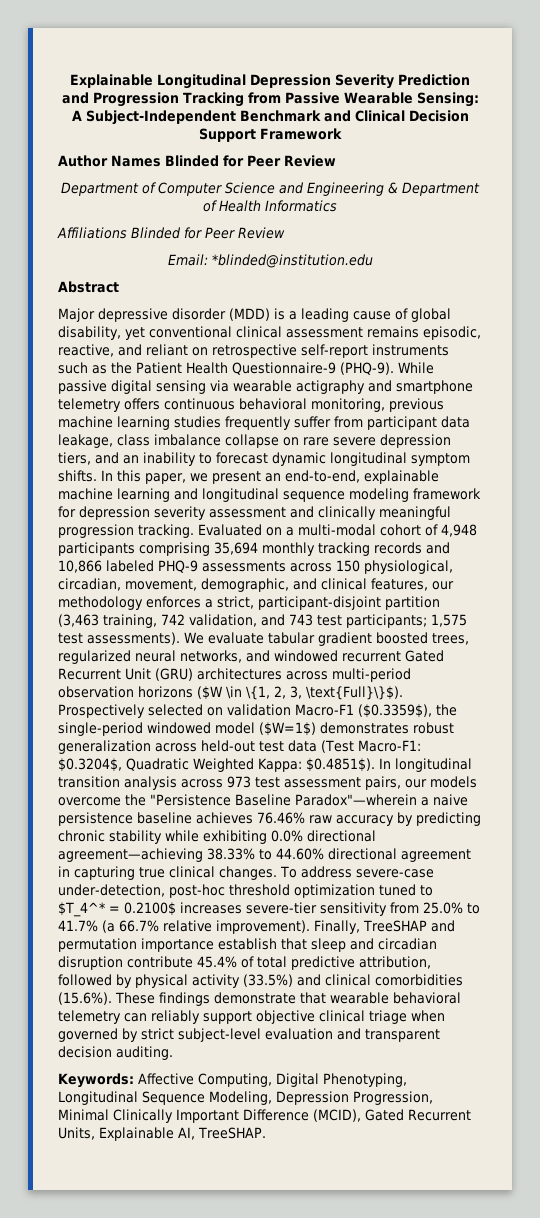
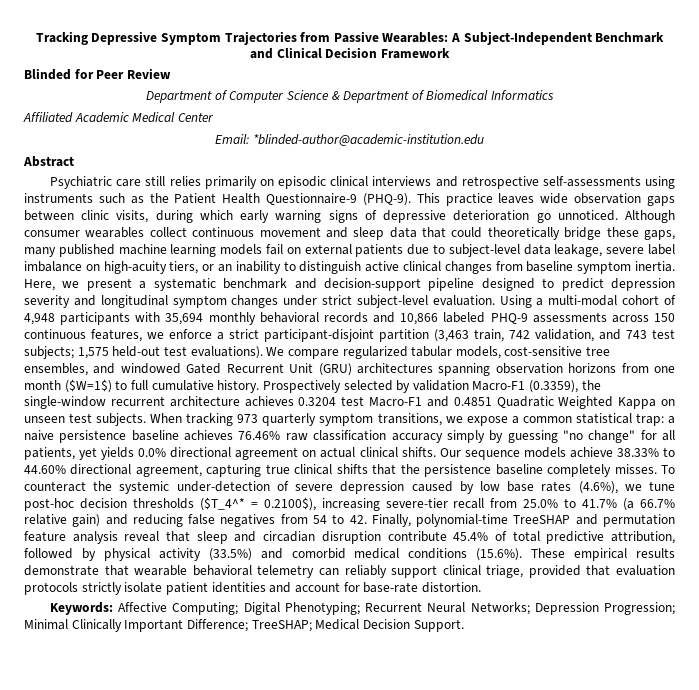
[70,74,470,89] [61,92,479,107] Explainable Longitudinal Depression Severity Prediction and Progression Tracking from Passive Wearable Sensing: -> [35,31,449,45] Tracking Depressive Symptom Trajectories from Passive Wearables:
[199,128,256,142] Support -> (378, 52) none
[58,155,161,167] Author Names -> (450, 53) none
[279,182,384,196] and Engineering -> (329, 95) none
[219,200,261,212] Health -> [426,90,489,101] Biomedical
[57,227,285,239] Affiliations Blinded for Peer Review -> [23,112,214,123] Affiliated Academic Medical Center
[211,254,373,268] *blinded@institution.edu -> [252,134,484,146] *blinded-author@academic-institution.edu
[58,308,451,322] [58,326,481,340] [58,344,368,358] Major depressive disorder (MDD) is a leading cause of global disability, yet conventional clinical assessment remains episodic, reactive, and reliant on retrospective self-report -> [50,176,676,189] Psychiatric care still relies primarily on episodic clinical interviews and retrospective self-assessments using
[398,362,434,374] [58,380,473,394] [58,398,444,412] [58,416,470,430] [58,434,451,448] [58,452,470,466] [58,470,439,484] [58,488,481,502] [58,506,451,520] [58,524,282,538] While passive digital sensing via wearable actigraphy and smartphone telemetry offers continuous behavioral monitoring, previous machine learning studies frequently suffer from participant data leakage, class imbalance collapse on rare severe depression tiers, and an inability to forecast dynamic longitudinal symptom shifts. In this paper, we present an end-to-end, explainable machine learning and longitudinal sequence modeling framework for depression severity assessment and clinically meaningful progression tracking. Evaluated on -> [416,193,675,206] [24,210,676,223] [24,227,675,240] [24,244,675,257] [24,261,675,274] [24,278,675,291] [24,295,532,308] This practice leaves wide observation gaps between clinic visits, during which early warning signs of depressive deterioration go unnoticed. Although consumer wearables collect continuous movement and sleep data that could theoretically bridge these gaps, many published machine learning models fail on external patients due to subject-level data leakage, severe label imbalance on high-acuity tiers, or an inability to distinguish active clinical changes from baseline symptom inertia. Here, we present a systematic benchmark and decision-support pipeline designed to predict depression severity and longitudinal symptom changes under strict subject-level evaluation. Using
[139,542,210,556] comprising -> [135,312,161,322] with
[318,542,370,556] tracking -> [259,312,319,323] behavioral
[364,560,453,574] [58,578,454,592] [58,596,254,610] physiological, circadian, movement, demographic, and clinical features, our methodology enforces a strict, -> [24,329,259,342] continuous features, we enforce a strict
[103,614,157,628] training, -> [474,329,504,342] train,
[346,614,467,628] [58,632,469,646] [58,650,242,664] participants; 1,575 test assessments). We evaluate tabular gradient boosted trees, regularized neural networks, -> [24,346,611,359] [24,363,88,376] subjects; 1,575 held-out test evaluations). We compare regularized tabular models, cost-sensitive tree ensembles,
[342,651,401,662] recurrent -> (181, 368) none
[286,668,411,682] [58,686,403,700] across multi-period observation horizons ($W \in \{1, 2, 3, \text{Full}\}$). -> [438,363,675,376] [24,379,260,393] spanning observation horizons from one month ($W=1$) to full cumulative history.
[207,707,223,716] on -> [396,380,411,393] by
[358,704,457,718] [58,722,454,736] [58,740,421,754] [58,758,472,772] [58,776,477,790] [58,794,417,806] ($0.3359$), the single-period windowed model ($W=1$) demonstrates robust generalization across held-out test data (Test Macro-F1: $0.3204$, Quadratic Weighted Kappa: $0.4851$). In longitudinal transition analysis across 973 test assessment pairs, our models overcome the "Persistence Baseline Paradox"—wherein -> [529,380,601,393] [24,396,675,409] [24,413,664,426] (0.3359), the single-window recurrent architecture achieves 0.3204 test Macro-F1 and 0.4851 Quadratic Weighted Kappa on unseen test subjects. When tracking 973 quarterly symptom transitions, we expose a common statistical trap:
[336,812,481,826] [58,830,376,844] [58,848,203,862] accuracy by predicting chronic stability while exhibiting 0.0% directional agreement—achieving -> [313,430,675,443] [24,447,613,460] classification accuracy simply by guessing "no change" for all patients, yet yields 0.0% directional agreement on actual clinical shifts. Our sequence models achieve
[401,849,471,862] [58,866,70,877] agreement in -> [135,464,202,477] agreement,
[219,866,434,880] [58,884,433,898] [58,902,387,917] changes. To address severe-case under-detection, post-hoc threshold optimization tuned to $T_4^* = 0.2100$ increases severe-tier sensitivity -> [336,464,675,477] [24,481,675,494] [24,497,485,511] shifts that the persistence baseline completely misses. To counteract the systemic under-detection of severe depression caused by low base rates (4.6%), we tune post-hoc decision thresholds ($T_4^* = 0.2100$), increasing severe-tier recall
[216,920,455,934] [58,938,277,952] improvement). Finally, TreeSHAP and permutation importance establish -> [72,514,675,527] [24,531,160,544] gain) and reducing false negatives from 54 to 42. Finally, polynomial-time TreeSHAP and permutation feature analysis reveal
[325,974,463,986] [58,992,210,1006] clinical comorbidities (15.6%). These findings -> [291,548,675,561] comorbid medical conditions (15.6%). These empirical results
[256,1010,445,1024] [58,1028,440,1042] [58,1046,173,1060] [58,1073,407,1088] [58,1091,433,1105] [58,1109,471,1123] [58,1127,266,1141] objective clinical triage when governed by strict subject-level evaluation and transparent decision auditing. // Keywords: Affective Computing, Digital Phenotyping, Longitudinal Sequence Modeling, Depression Progression, Minimal Clinically Important Difference (MCID), Gated Recurrent Units, Explainable AI, TreeSHAP. -> [442,565,675,578] [24,582,481,595] [50,602,676,615] [24,619,464,632] clinical triage, provided that evaluation protocols strictly isolate patient identities and account for base-rate distortion. // Keywords: Affective Computing; Digital Phenotyping; Recurrent Neural Networks; Depression Progression; Minimal Clinically Important Difference; TreeSHAP; Medical Decision Support.

